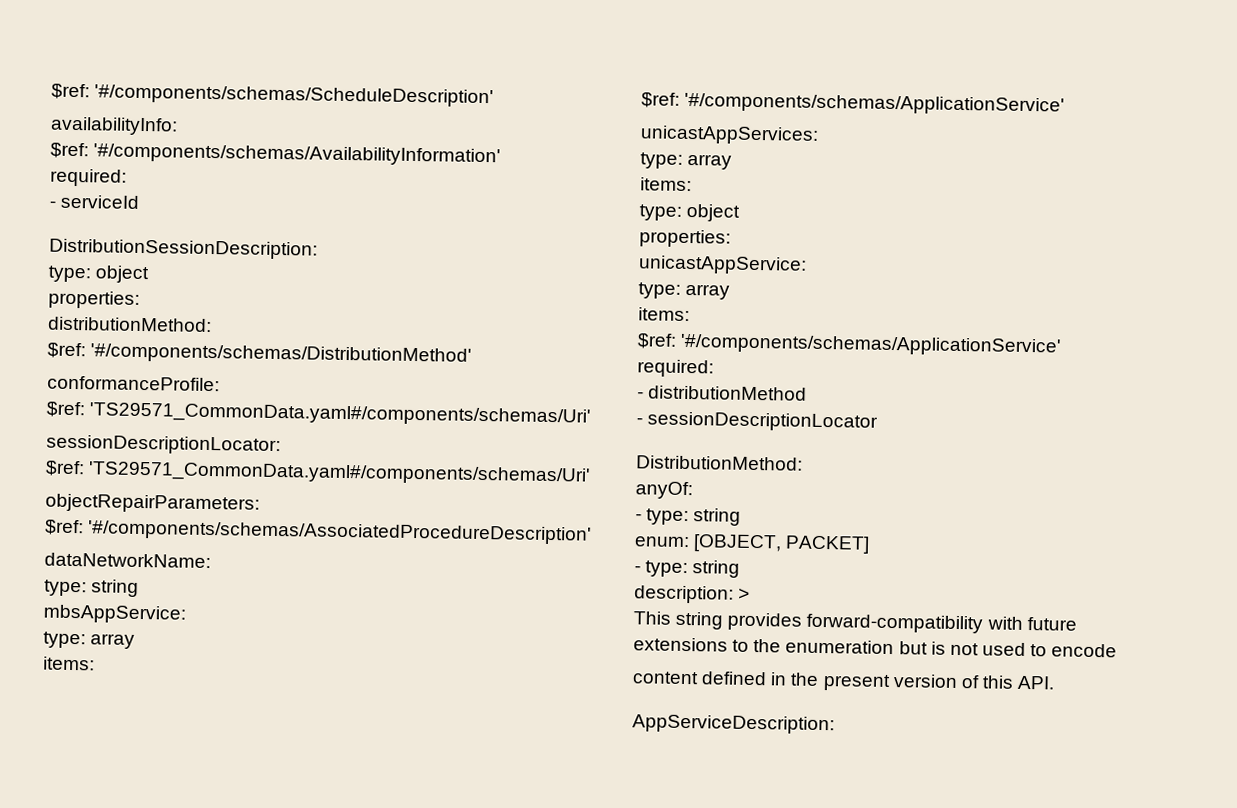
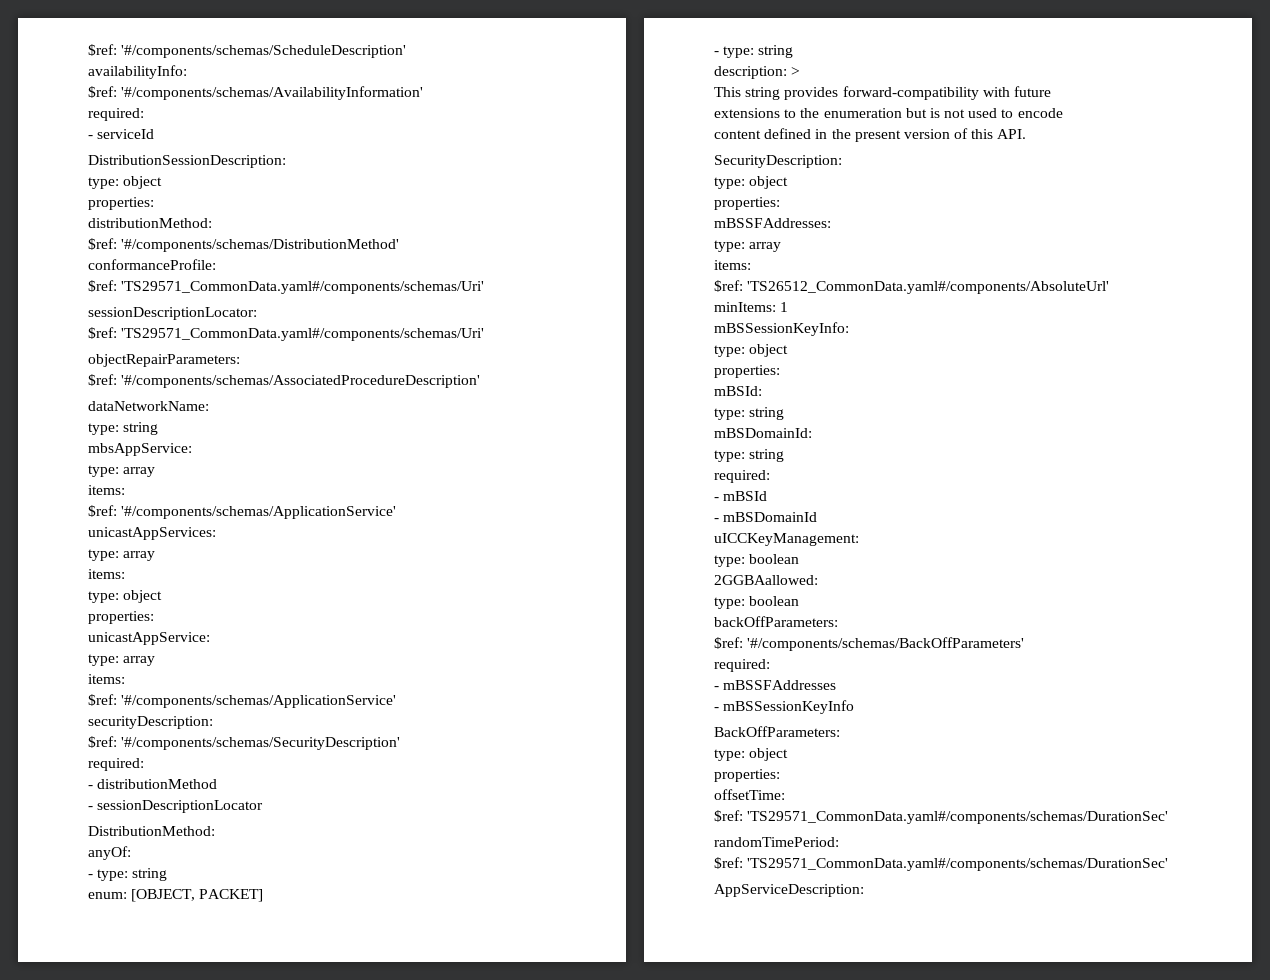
(1062, 345) none -> [88,716,213,729] [88,736,401,750] // securityDescription: // $ref: '#/components/schemas/SecurityDescription'
(1056, 682) none -> [714,155,842,168] [714,176,789,189] [714,197,780,210] [714,218,831,228] [714,240,782,252] [714,260,751,270] [714,280,1110,294] [714,302,789,312] [714,322,849,336] [714,344,789,357] [714,365,780,378] [714,386,762,396] [714,407,785,420] [714,428,812,438] [714,449,785,462] [714,470,770,483] [714,491,768,501] [714,512,818,522] [714,533,859,546] [714,554,800,567] [714,575,818,585] [714,596,800,609] [714,616,838,627] [714,637,1025,651] [714,659,770,672] [714,680,837,690] [714,700,855,714] [714,726,840,737] [714,748,789,761] [714,769,780,782] [714,789,785,800] [714,810,1169,824] [714,837,839,847] [714,857,1169,871] // SecurityDescription: // type: object // properties: // mBSSFAddresses: // type: array // items: // $ref: 'TS26512_CommonData.yaml#/components/AbsoluteUrl' // minItems: 1 // mBSSessionKeyInfo: // type: object // properties: // mBSId: // type: string // mBSDomainId: // type: string // required: // - mBSId // - mBSDomainId // uICCKeyManagement: // type: boolean // 2GGBAallowed: // type: boolean // backOffParameters: // $ref: '#/components/schemas/BackOffParameters' // required: // - mBSSFAddresses // - mBSSessionKeyInfo // BackOffParameters: // type: object // properties: // offsetTime: // $ref: 'TS29571_CommonData.yaml#/components/schemas/DurationSec' // randomTimePeriod: // $ref: 'TS29571_CommonData.yaml#/components/schemas/DurationSec'

